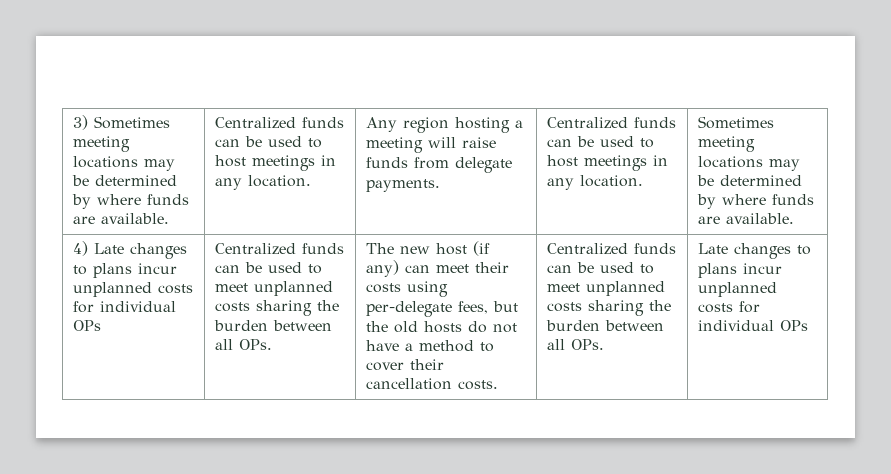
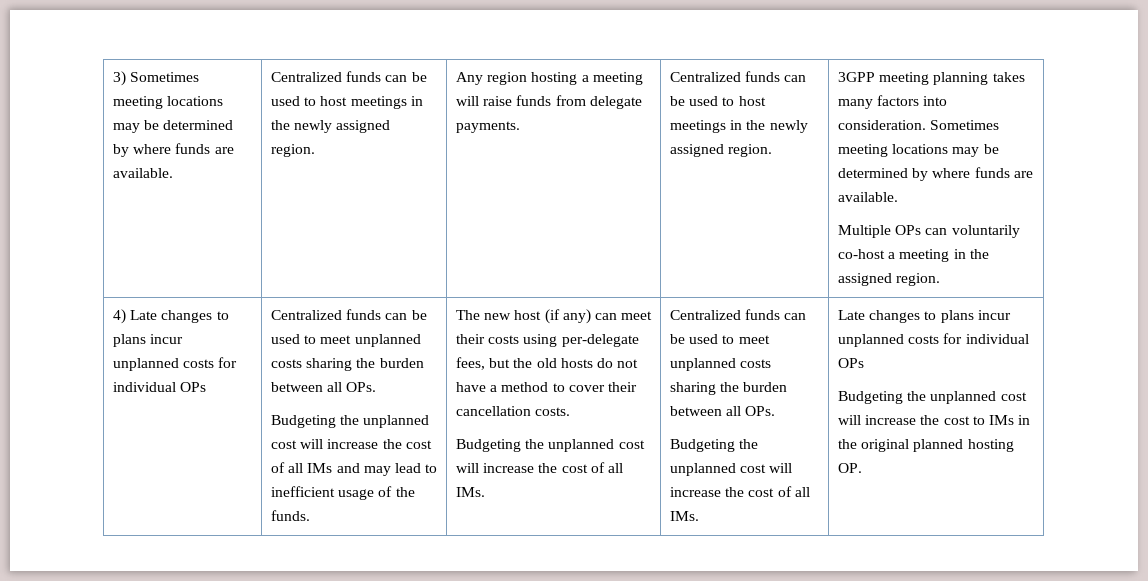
[214,175,311,190] any location. -> [270,120,391,133] [270,144,315,157] the newly assigned region.
[546,175,643,190] any location. | -> [746,120,808,133] [669,144,773,157] [837,72,1025,85] [837,95,948,109] [837,120,926,130] the newly assigned region. | 3GPP meeting planning takes many factors into consideration.
(794, 218) none -> [837,225,1020,238] [837,249,989,262] [837,273,941,286] // Multiple OPs can voluntarily co-host a meeting in the assigned region.
(272, 344) none -> [270,415,430,428] [270,439,432,449] [270,462,438,476] [270,486,415,500] [270,510,310,521] // Budgeting the unplanned cost will increase the cost of all IMs and may lead to inefficient usage of the funds.
(498, 385) none -> [455,439,645,452] [455,462,623,473] [455,487,485,497] // Budgeting the unplanned cost will increase the cost of all IMs.
(604, 344) none -> [669,439,759,452] [669,463,793,476] [669,486,810,497] [669,511,699,521] // Budgeting the unplanned cost will increase the cost of all IMs.
(808, 325) none -> [837,391,1027,404] [837,415,1031,425] [837,439,1014,452] [837,463,862,473] // Budgeting the unplanned cost will increase the cost to IMs in the original planned hosting OP.

